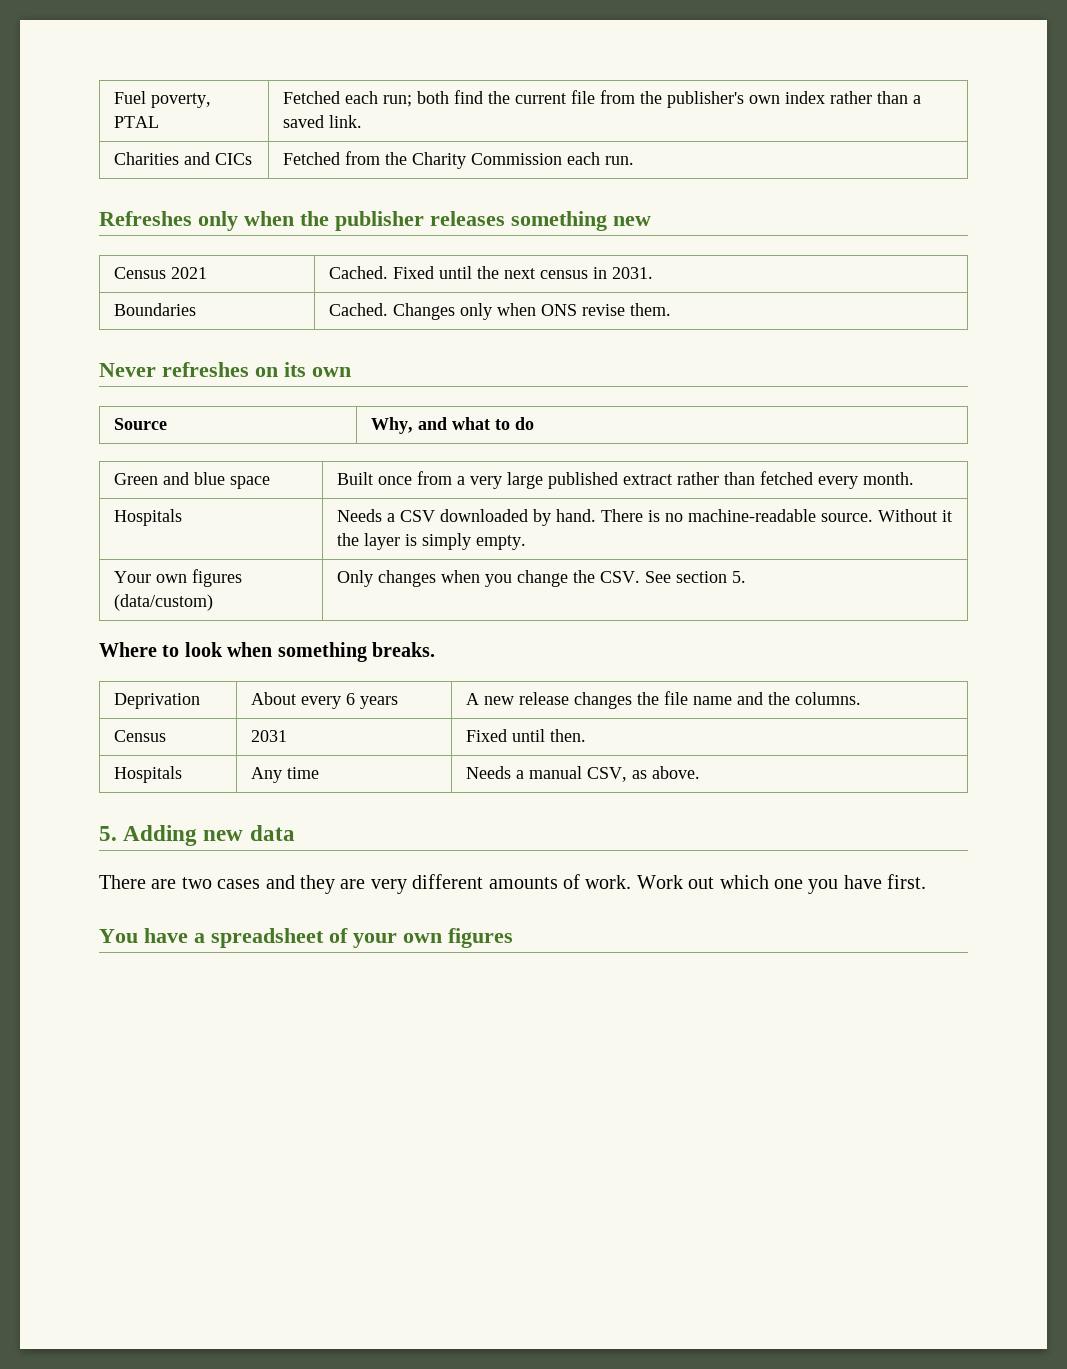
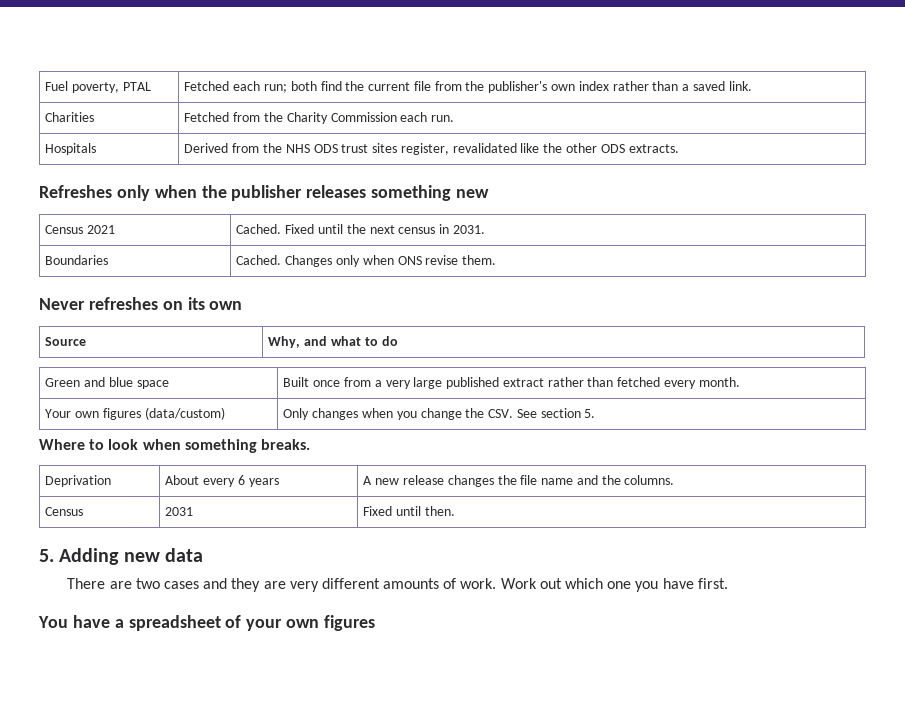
[184,152,253,165] and CICs -> (95, 117) none
(635, 160) none -> [45,143,97,155] [184,143,679,155] // Hospitals | Derived from the NHS ODS trust sites register, revalidated like the other ODS extracts.
[114,509,183,526] [337,509,953,526] [337,533,527,550] // Hospitals | Needs a CSV downloaded by hand. There is no machine-readable source. Without it the layer is simply empty. -> (740, 382) none
[114,766,183,783] [251,767,320,783] [466,766,701,782] // Hospitals | Any time | Needs a manual CSV, as above. -> (455, 511) none

